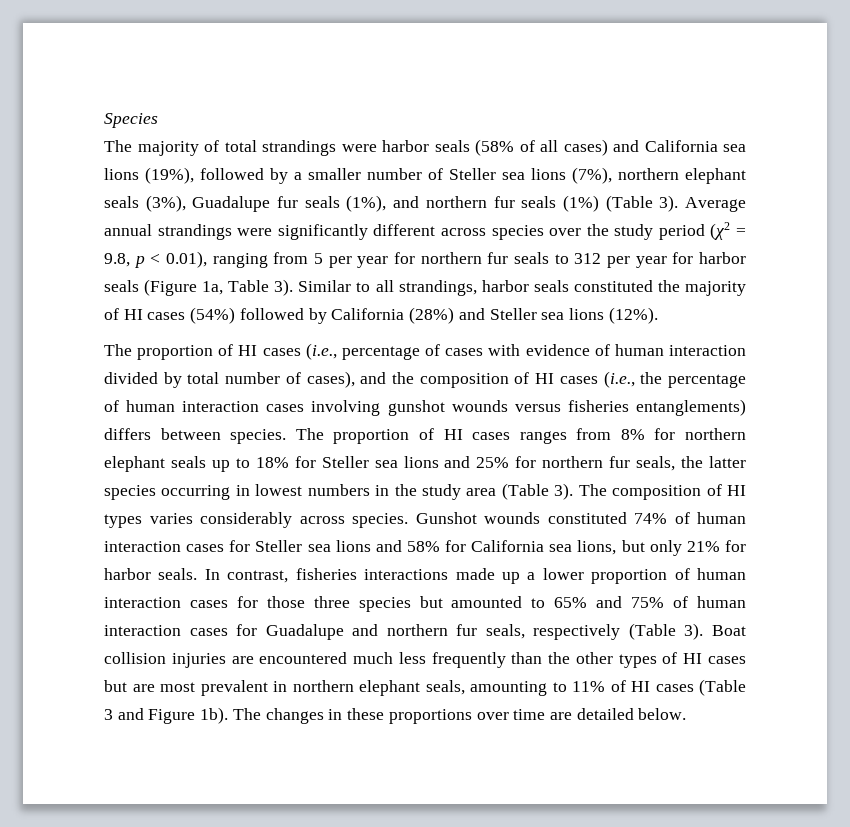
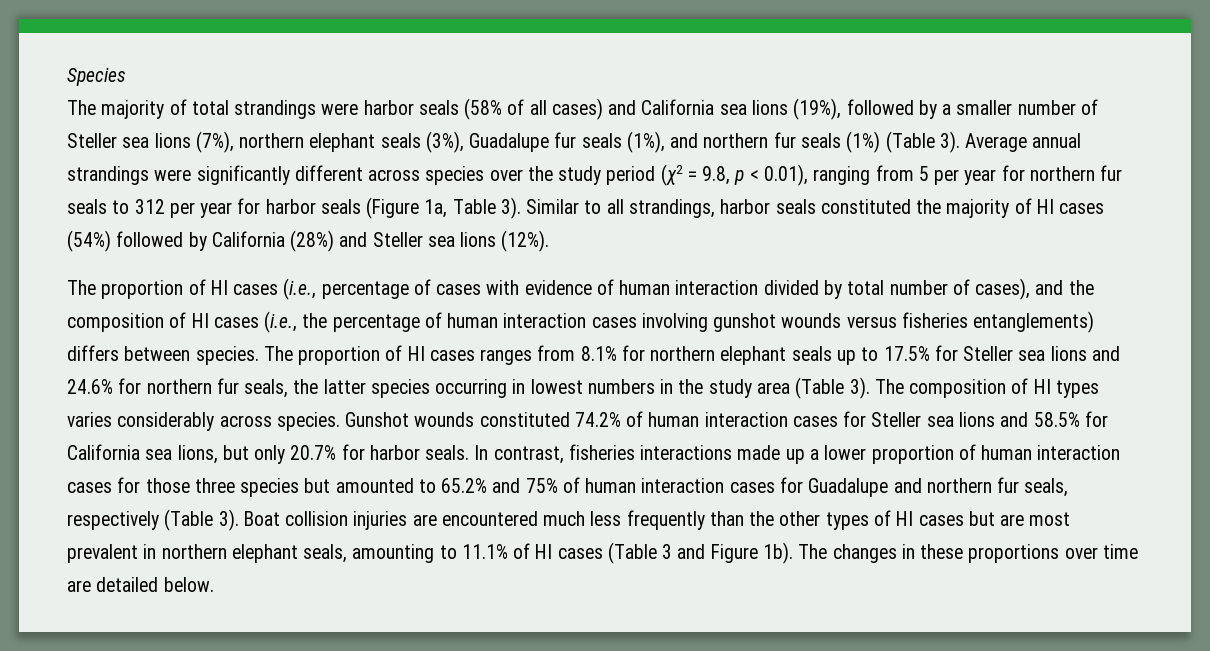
[620,429,645,440] 8% -> [580,346,617,361] 8.1%
[255,456,510,468] 18% for Steller sea lions and 25% -> [883,345,1120,361] [67,379,113,394] 17.5% for Steller sea lions and 24.6%
[634,513,667,524] 74% -> [574,412,621,427] 74.2%
[406,541,440,552] 58% -> [1033,412,1080,427] 58.5%
[686,541,720,552] 21% -> [290,445,337,460] 20.7%
[554,597,588,608] 65% -> [441,478,488,493] 65.2%
[572,681,605,692] 11% -> [461,544,508,559] 11.1%

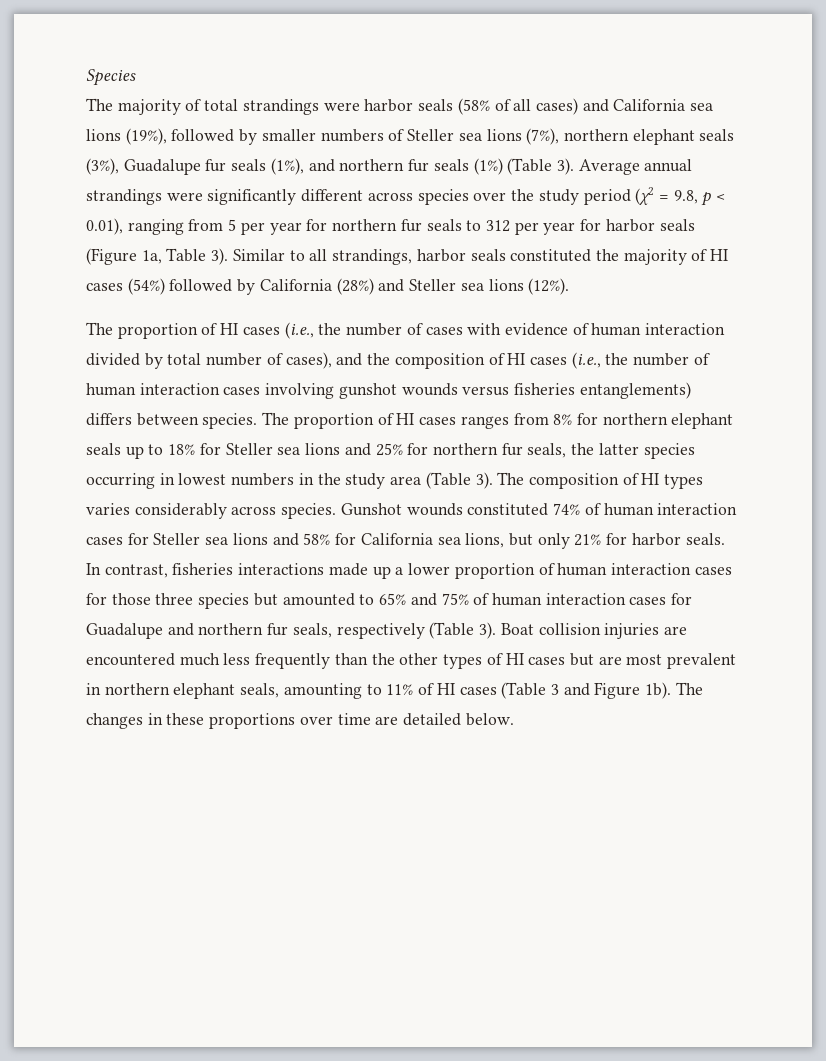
[942,100,1076,115] a smaller number -> [261,129,384,142] smaller numbers
[321,281,409,299] percentage -> [318,323,403,336] the number
[332,314,420,332] percentage -> [633,353,690,366] number
[580,346,617,361] 8.1% -> [553,414,573,425] 8%
[883,345,1120,361] [67,379,113,394] 17.5% for Steller sea lions and 24.6% -> [168,443,403,456] 18% for Steller sea lions and 25%
[574,412,621,427] 74.2% -> [553,503,581,515] 74%
[1033,412,1080,427] 58.5% -> [303,533,331,545] 58%
[290,445,337,460] 20.7% -> [574,534,602,546] 21%
[441,478,488,493] 65.2% -> [379,593,407,605] 65%
[461,544,508,559] 11.1% -> [386,684,414,695] 11%

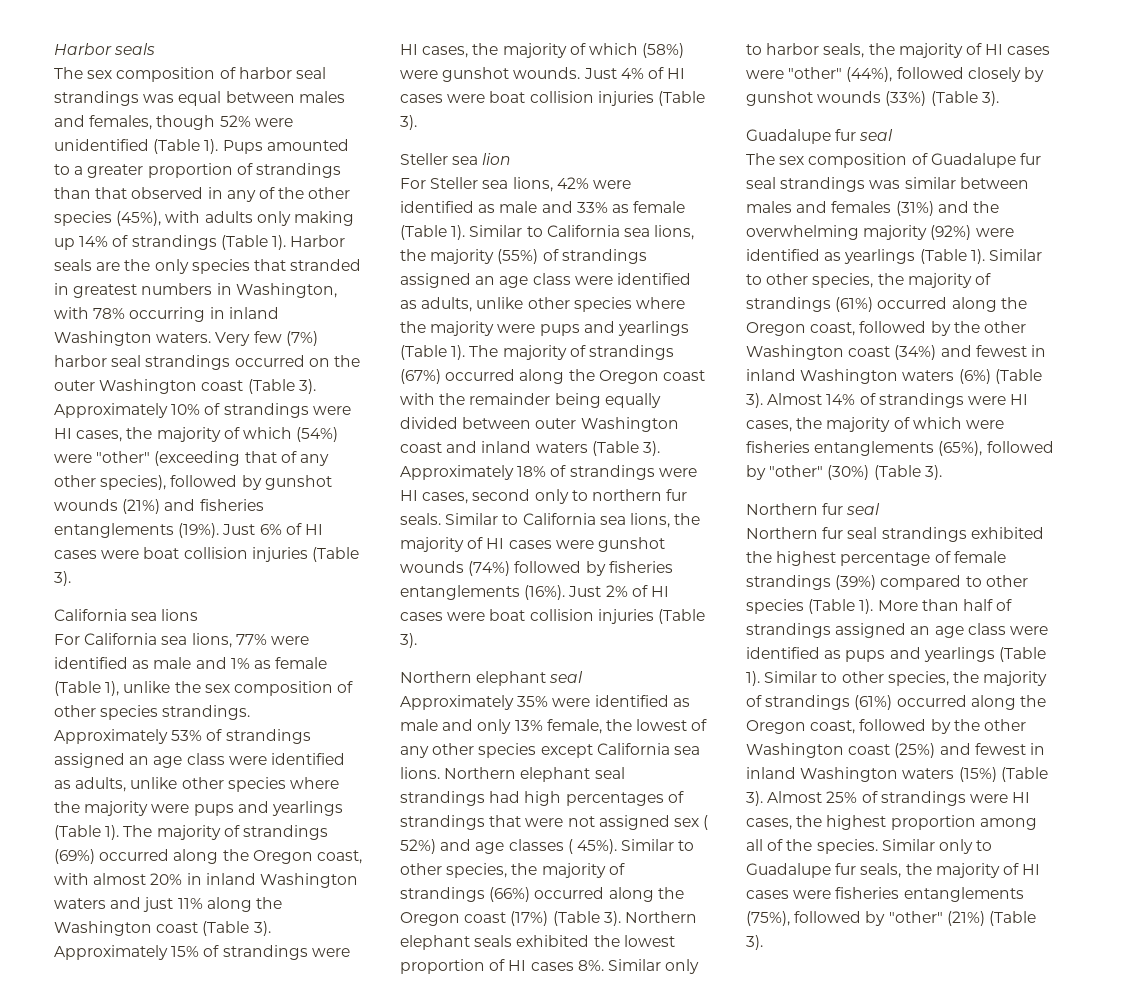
[86,69,136,86] [86,98,714,115] [86,128,735,145] [86,158,693,175] [86,187,727,206] [86,218,695,235] [86,248,729,265] [86,278,570,295] [86,322,726,339] [86,352,710,369] [86,382,691,399] [86,412,734,429] [86,443,695,459] [86,472,704,489] [86,503,738,519] [86,533,725,549] [86,563,732,579] [86,593,693,609] [86,622,687,639] [86,653,737,669] [86,682,703,699] [86,713,514,729] Species // The majority of total strandings were harbor seals (58% of all cases) and California sea lions (19%), followed by smaller numbers of Steller sea lions (7%), northern elephant seals (3%), Guadalupe fur seals (1%), and northern fur seals (1%) (Table 3). Average annual strandings were significantly different across species over the study period (χ2 = 9.8, p < 0.01), ranging from 5 per year for northern fur seals to 312 per year for harbor seals (Figure 1a, Table 3). Similar to all strandings, harbor seals constituted the majority of HI cases (54%) followed by California (28%) and Steller sea lions (12%). // The proportion of HI cases (i.e., the number of cases with evidence of human interaction divided by total number of cases), and the composition of HI cases (i.e., the number of human interaction cases involving gunshot wounds versus fisheries entanglements) differs between species. The proportion of HI cases ranges from 8% for northern elephant seals up to 18% for Steller sea lions and 25% for northern fur seals, the latter species occurring in lowest numbers in the study area (Table 3). The composition of HI types varies considerably across species. Gunshot wounds constituted 74% of human interaction cases for Steller sea lions and 58% for California sea lions, but only 21% for harbor seals. In contrast, fisheries interactions made up a lower proportion of human interaction cases for those three species but amounted to 65% and 75% of human interaction cases for Guadalupe and northern fur seals, respectively (Table 3). Boat collision injuries are encountered much less frequently than the other types of HI cases but are most prevalent in northern elephant seals, amounting to 11% of HI cases (Table 3 and Figure 1b). The changes in these proportions over time are detailed below. -> [54,43,156,55] [54,67,326,82] [54,91,345,106] [54,115,293,130] [54,139,349,154] [54,163,341,178] [54,187,351,202] [54,211,354,226] [54,235,346,250] [54,259,362,274] [54,283,337,298] [54,307,279,322] [54,331,318,346] [54,355,360,370] [54,379,316,394] [54,403,351,418] [54,427,339,442] [54,451,329,466] [54,475,332,490] [54,499,264,514] [54,523,323,538] [54,547,359,562] [54,571,71,586] [54,609,199,621] [54,633,309,648] [54,657,328,669] [54,681,354,696] [54,705,251,720] [54,729,311,744] [54,753,345,768] [54,777,339,792] [54,801,343,816] [54,825,328,840] [54,849,362,864] [54,873,358,888] [54,897,282,912] [54,921,271,936] [54,945,350,960] [400,43,685,58] [400,67,686,82] [400,91,705,106] [400,115,417,130] [400,153,512,165] [400,177,631,192] [400,201,686,213] [400,225,695,240] [400,249,647,264] [400,273,691,288] [400,297,685,312] [400,321,689,336] [400,345,674,360] [400,369,705,384] [400,393,661,408] [400,417,679,432] [400,441,660,456] [400,465,697,480] [400,489,688,504] [400,513,701,528] [400,537,665,552] [400,561,673,576] [400,585,669,600] [400,609,705,624] [400,633,417,648] [400,671,584,686] [400,695,690,710] [400,719,708,734] [400,743,700,758] [400,767,625,782] [400,791,684,806] [400,815,709,830] [400,839,695,854] [400,863,625,878] [400,887,684,902] [400,911,697,926] [400,935,675,950] [400,959,700,974] [746,43,1051,58] [746,67,1044,82] [746,91,999,106] [746,129,894,144] [746,153,1041,168] [746,177,1029,192] [746,201,999,216] [746,225,1014,240] [746,249,1042,264] [746,273,991,288] [746,297,1027,312] [746,321,1026,336] [746,345,1046,360] [746,369,1042,384] [746,393,1029,408] [746,417,1004,432] [746,441,1054,456] [746,465,942,480] [746,503,881,515] [746,527,1044,542] [746,551,1006,566] [746,575,1028,590] [746,599,1013,614] [746,623,1048,638] [746,647,1046,662] [746,671,1048,686] [746,695,1046,710] [746,719,1026,734] [746,743,1045,758] [746,767,1048,782] [746,791,1031,806] [746,815,1037,830] [746,839,993,854] [746,863,1041,878] [746,887,1024,902] [746,911,1036,926] [746,935,763,950] Harbor seals // The sex composition of harbor seal strandings was equal between males and females, though 52% were unidentified (Table 1). Pups amounted to a greater proportion of strandings than that observed in any of the other species (45%), with adults only making up 14% of strandings (Table 1). Harbor seals are the only species that stranded in greatest numbers in Washington, with 78% occurring in inland Washington waters. Very few (7%) harbor seal strandings occurred on the outer Washington coast (Table 3). Approximately 10% of strandings were HI cases, the majority of which (54%) were "other" (exceeding that of any other species), followed by gunshot wounds (21%) and fisheries entanglements (19%). Just 6% of HI cases were boat collision injuries (Table 3). // California sea lions // For California sea lions, 77% were identified as male and 1% as female (Table 1), unlike the sex composition of other species strandings. Approximately 53% of strandings assigned an age class were identified as adults, unlike other species where the majority were pups and yearlings (Table 1). The majority of strandings (69%) occurred along the Oregon coast, with almost 20% in inland Washington waters and just 11% along the Washington coast (Table 3). Approximately 15% of strandings were HI cases, the majority of which (58%) were gunshot wounds. Just 4% of HI cases were boat collision injuries (Table 3). // Steller sea lion // For Steller sea lions, 42% were identified as male and 33% as female (Table 1). Similar to California sea lions, the majority (55%) of strandings assigned an age class were identified as adults, unlike other species where the majority were pups and yearlings (Table 1). The majority of strandings (67%) occurred along the Oregon coast with the remainder being equally divided between outer Washington coast and inland waters (Table 3). Approximately 18% of strandings were HI cases, second only to northern fur seals. Similar to California sea lions, the majority of HI cases were gunshot wounds (74%) followed by fisheries entanglements (16%). Just 2% of HI cases were boat collision injuries (Table 3). // Northern elephant seal // Approximately 35% were identified as male and only 13% female, the lowest of any other species except California sea lions. Northern elephant seal strandings had high percentages of strandings that were not assigned sex ( 52%) and age classes ( 45%). Similar to other species, the majority of strandings (66%) occurred along the Oregon coast (17%) (Table 3). Northern elephant seals exhibited the lowest proportion of HI cases 8%. Similar only to harbor seals, the majority of HI cases were "other" (44%), followed closely by gunshot wounds (33%) (Table 3). // Guadalupe fur seal // The sex composition of Guadalupe fur seal strandings was similar between males and females (31%) and the overwhelming majority (92%) were identified as yearlings (Table 1). Similar to other species, the majority of strandings (61%) occurred along the Oregon coast, followed by the other Washington coast (34%) and fewest in inland Washington waters (6%) (Table 3). Almost 14% of strandings were HI cases, the majority of which were fisheries entanglements (65%), followed by "other" (30%) (Table 3). // Northern fur seal // Northern fur seal strandings exhibited the highest percentage of female strandings (39%) compared to other species (Table 1). More than half of strandings assigned an age class were identified as pups and yearlings (Table 1). Similar to other species, the majority of strandings (61%) occurred along the Oregon coast, followed by the other Washington coast (25%) and fewest in inland Washington waters (15%) (Table 3). Almost 25% of strandings were HI cases, the highest proportion among all of the species. Similar only to Guadalupe fur seals, the majority of HI cases were fisheries entanglements (75%), followed by "other" (21%) (Table 3).

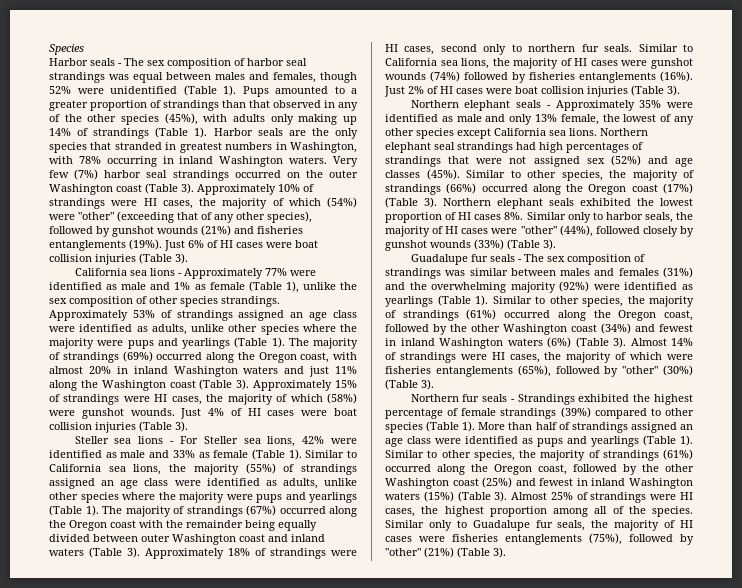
[54,43,156,55] Harbor seals // -> [49,44,84,55] [49,58,122,66] Species // Harbor seals -
[54,633,232,648] // For California sea lions, -> [177,268,263,279] - Approximately
[482,153,512,165] lion // -> [138,436,175,444] lions -
[549,671,584,683] seal // -> [516,100,551,108] seals -
[703,815,709,830] [400,839,436,854] ( 52%) -> [610,155,641,166] (52%)
[567,839,617,854] ( 45%). -> [426,169,460,180] (45%).
[859,129,894,141] [746,153,1041,168] [746,177,776,189] seal // The sex composition of Guadalupe fur seal -> [489,254,645,265] seals - The sex composition of
[846,503,881,515] [746,527,967,542] seal // Northern fur seal strandings -> [482,394,575,405] seals - Strandings

